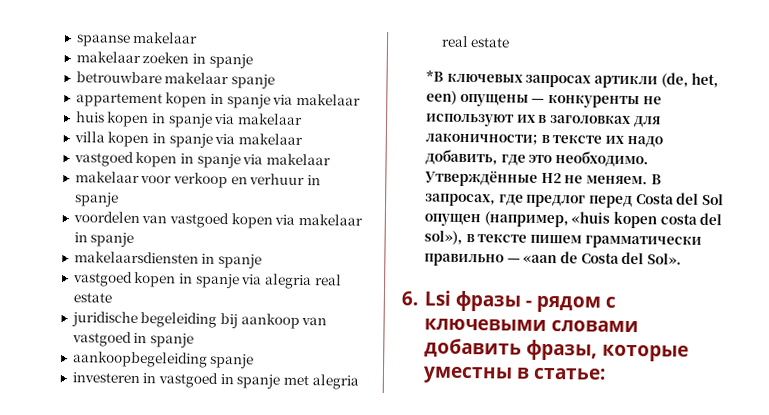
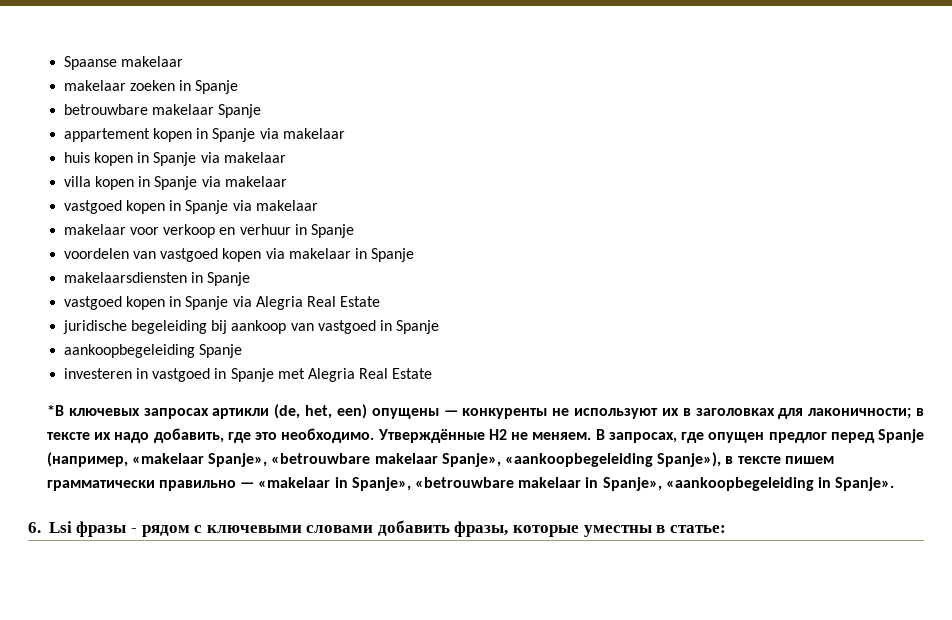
[75,34,131,47] spaanse -> [63,56,117,70] Spaanse
[208,53,253,69] spanje -> [195,80,239,94] Spanje
[231,74,276,89] spanje -> [218,104,262,118] Spanje
[226,94,271,109] spanje -> [212,128,256,142] Spanje
[167,113,213,128] spanje -> [153,152,197,166] Spanje
[168,133,213,148] spanje -> [154,176,198,190] Spanje
[196,153,241,169] spanje -> [185,200,229,214] Spanje
[73,192,119,207] spanje -> [311,224,355,238] Spanje
[90,232,135,247] spanje -> [371,248,415,262] Spanje
[218,253,263,269] [72,271,342,290] [72,292,112,303] spanje // vastgoed kopen in spanje via alegria real estate -> [207,272,251,286] [63,296,381,310] Spanje // vastgoed kopen in Spanje via Alegria Real Estate
[150,333,195,348] spanje -> [396,320,440,334] Spanje
[210,353,255,369] spanje -> [199,344,243,358] Spanje
[236,374,359,390] [440,35,511,48] spanje met alegria real estate -> [230,368,433,382] Spanje met Alegria Real Estate
(524, 200) none -> [708,432,765,443] опущен
[635,192,724,206] [423,211,723,229] [423,230,463,245] Costa del Sol опущен (например, «huis kopen costa del sol»), -> [877,429,924,443] [46,452,722,467] Spanje (например, «makelaar Spanje», «betrouwbare makelaar Spanje», «aankoopbegeleiding Spanje»),
[523,251,682,265] «aan de Costa del Sol». -> [258,477,895,491] «makelaar in Spanje», «betrouwbare makelaar in Spanje», «aankoopbegeleiding in Spanje».

